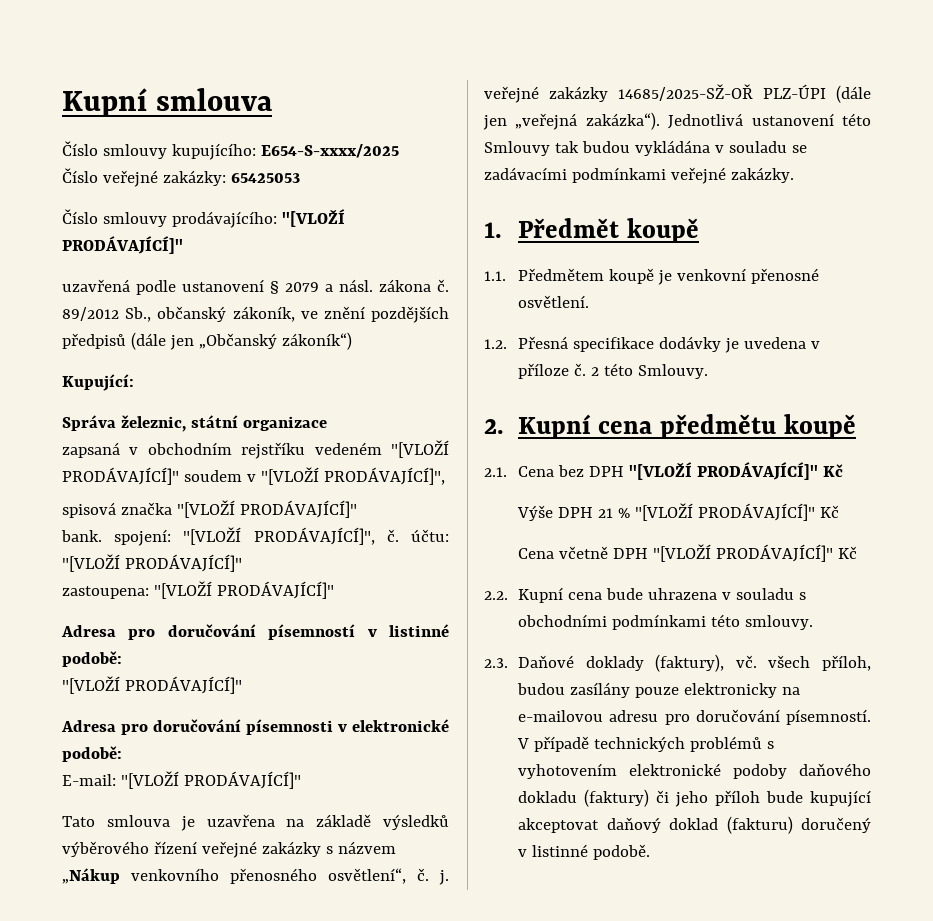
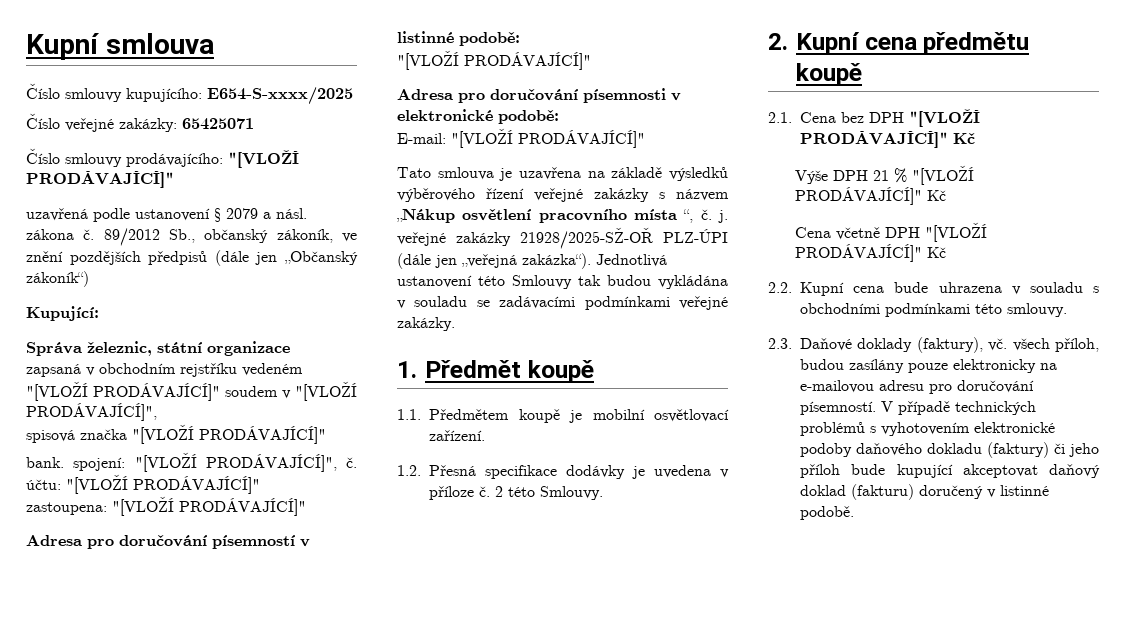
[230,173,300,183] 65425053 -> [182,118,254,130] 65425071
[131,868,406,884] venkovního přenosného osvětlení“, -> [462,209,694,223] osvětlení pracovního místa “,
[618,84,753,101] 14685/2025-SŽ-OŘ -> [520,227,653,249] 21928/2025-SŽ-OŘ
[677,268,820,284] [518,295,590,308] venkovní přenosné osvětlení. -> [592,409,729,422] [429,430,485,441] mobilní osvětlovací zařízení.

